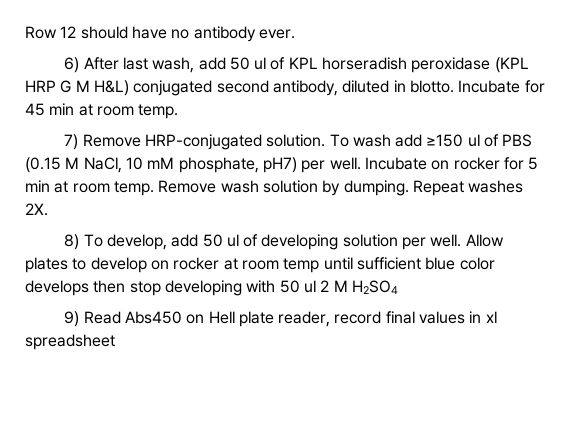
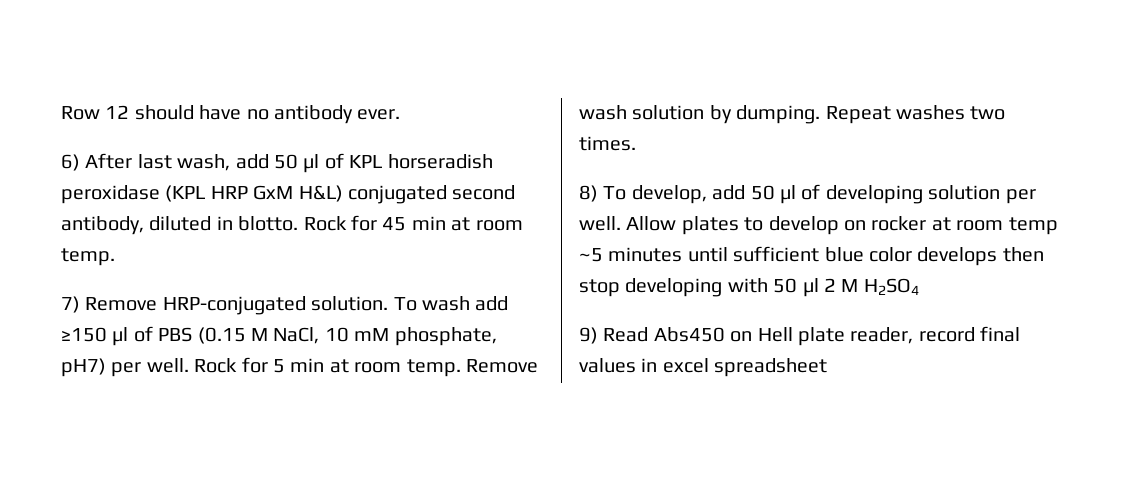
[254,57,267,70] ul -> [303,154,320,173] µl
[60,80,90,93] G M -> [253,185,294,200] GxM
[458,80,521,93] Incubate -> [303,216,347,231] Rock
[467,134,480,147] ul -> [112,327,129,346] µl
[364,157,500,170] Incubate on rocker -> [194,358,238,373] Rock
[25,203,48,216] 2X. -> [970,106,1006,120] [579,136,636,151] two times.
[226,234,239,247] ul -> [780,185,796,204] µl
(320, 265) none -> [579,247,683,262] ~5 minutes
[303,280,316,293] ul -> [802,278,819,297] µl
[485,311,497,323] xl -> [662,358,709,373] excel

